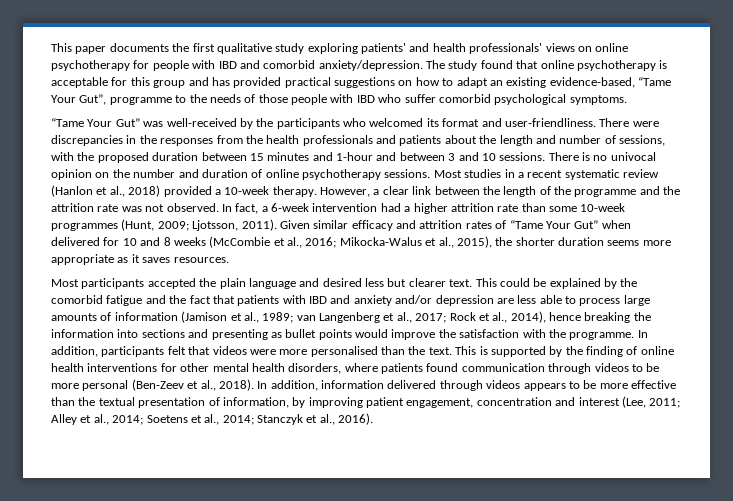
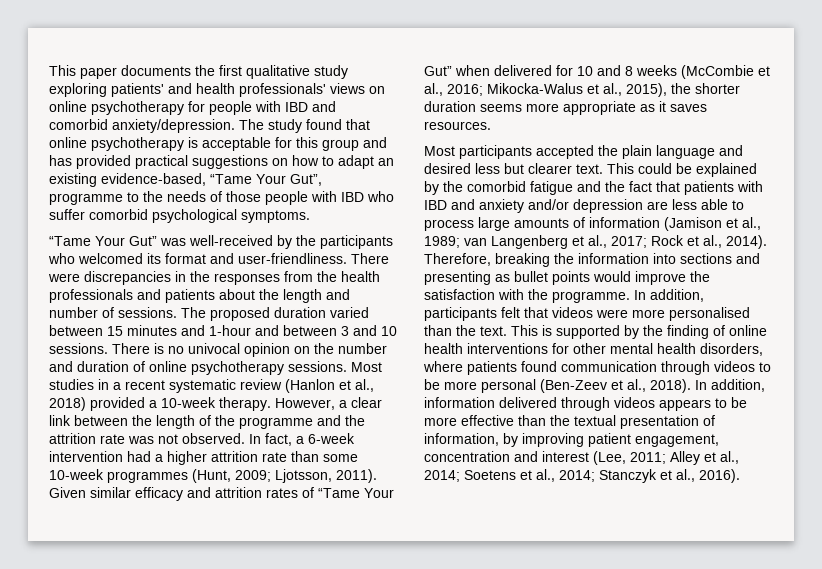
[619,135,665,146] [51,152,95,161] sessions, with the -> [118,307,206,318] sessions. The
(199, 156) none -> [330,307,369,318] varied
[510,311,581,323] 2014), hence -> [726,235,767,249] [424,253,491,266] 2014). Therefore,

